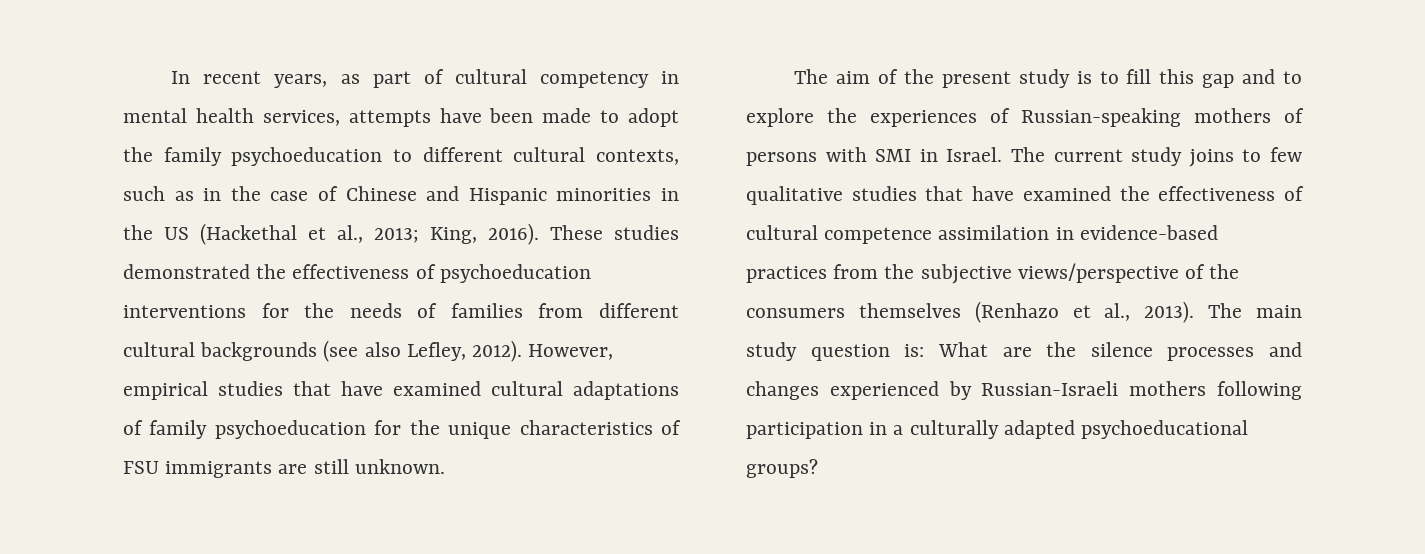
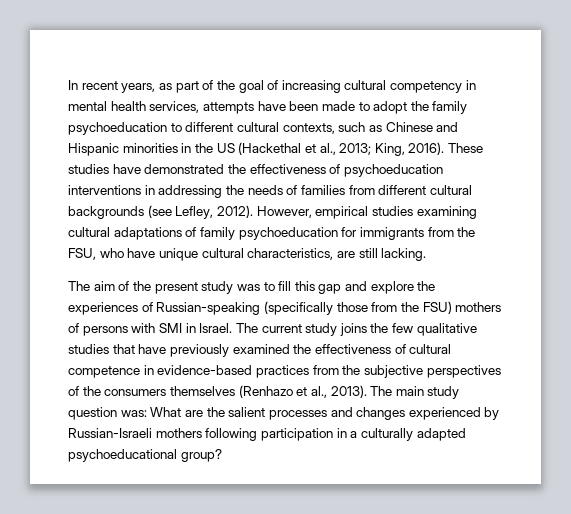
(444, 76) none -> [216,80,341,93] the goal of increasing
[203,186,338,201] in the case of -> (382, 128) none
(679, 232) none -> [112,164,141,174] have
[261,303,289,318] for -> [144,185,223,198] in addressing
[364,342,401,357] also -> (172, 211) none
[293,381,481,396] that have examined -> [416,206,477,219] examining
[409,420,681,439] [123,461,273,478] the unique characteristics of FSU immigrants -> [359,227,476,240] [68,248,334,261] immigrants from the FSU, who have unique cultural characteristics,
[354,459,445,474] unknown. -> [381,248,427,261] lacking.
[1076,71,1092,84] is -> [236,284,260,291] was
[1283,71,1302,84] to -> (368, 286) none
(1181, 117) none -> [263,301,452,315] (specifically those from the FSU)
[1242,149,1262,162] to -> [370,323,389,333] the
(1015, 193) none -> [169,344,229,357] previously
[938,225,1050,240] assimilation -> (140, 372) none
[1017,263,1179,283] views/perspective -> [426,365,501,378] perspectives
[904,344,925,357] is: -> [120,410,147,417] was:
[1090,342,1153,357] silence -> [228,407,266,417] salient
[746,459,818,478] groups? -> [180,449,222,462] group?

